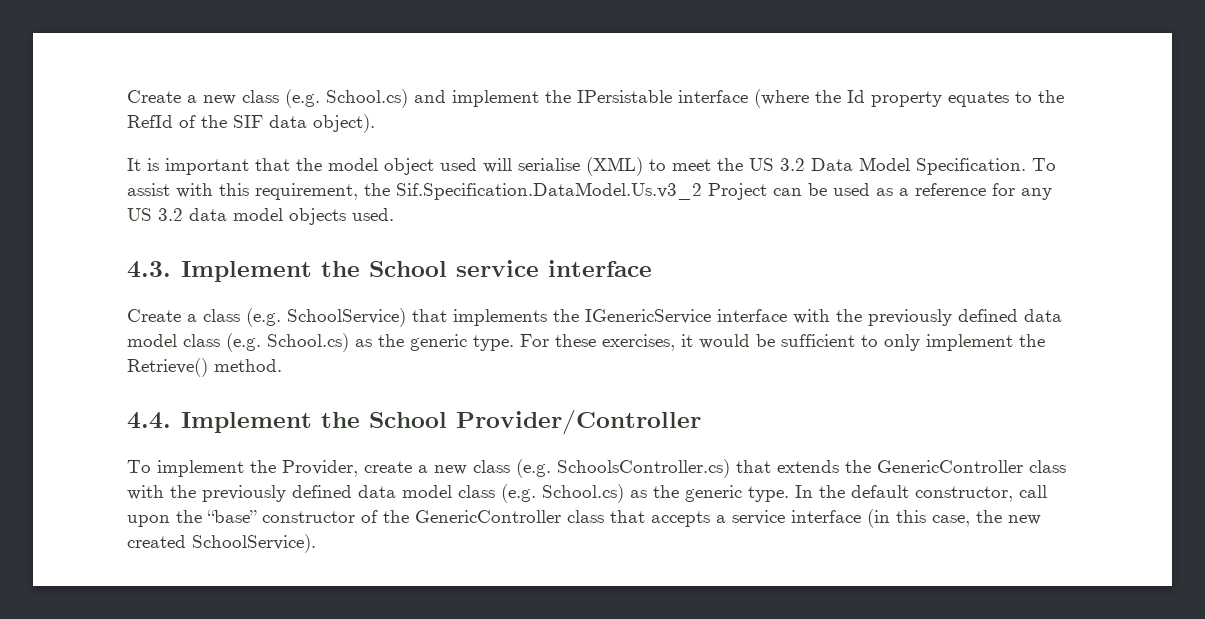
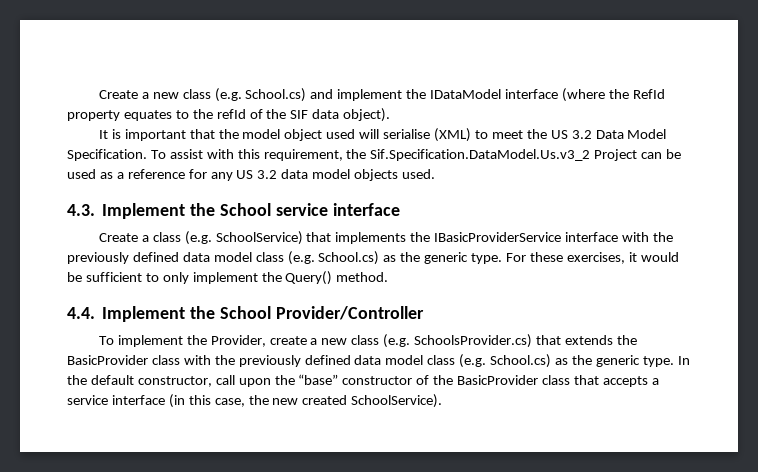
[577,90,672,103] IPersistable -> [430,89,502,99] IDataModel
[847,90,865,103] Id -> [632,89,665,99] RefId
[127,115,173,128] RefId -> [216,109,246,119] refId
[585,309,711,324] IGenericService -> [434,232,562,242] IBasicProviderService
[127,358,208,377] Retrieve() -> [285,271,333,285] Query()
[557,459,730,478] SchoolsController.cs) -> [414,334,533,348] SchoolsProvider.cs)
[877,460,1023,473] GenericController -> [67,355,148,365] BasicProvider
[415,510,561,523] GenericController -> [457,375,539,385] BasicProvider

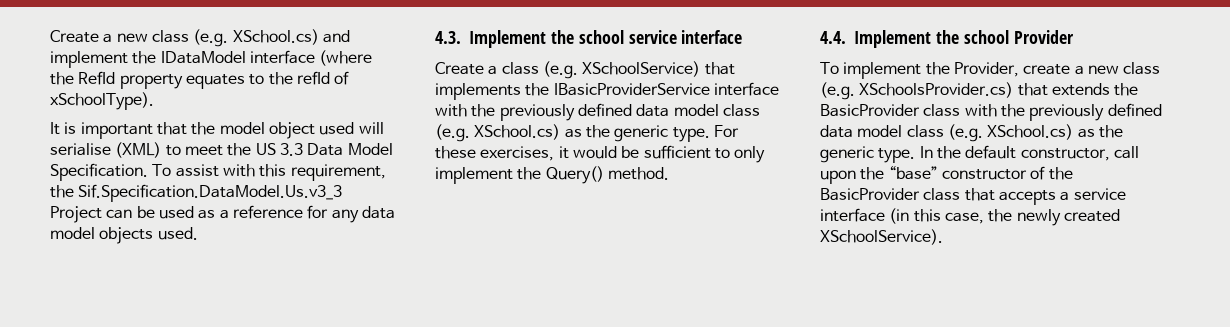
[245,88,307,102] School.cs) -> [232,29,319,45] XSchool.cs)
[266,108,391,122] the SIF data object). -> [50,92,154,110] xSchoolType).
[571,130,592,139] 3.2 -> [279,143,303,156] 3.3
[370,149,591,161] Sif.Specification.DataModel.Us.v3_2 -> [78,184,343,202] Sif.Specification.DataModel.Us.v3_3
[236,170,278,179] US 3.2 -> (359, 216) none
[219,203,271,216] School -> [578,30,624,44] school
[215,231,303,245] SchoolService) -> [582,61,701,77] XSchoolService)
[318,251,380,265] School.cs) -> [474,124,561,140] XSchool.cs)
[219,306,424,320] School Provider/Controller -> [963,30,1074,44] school Provider
[414,334,533,348] SchoolsProvider.cs) -> [859,82,1014,98] XSchoolsProvider.cs)
[490,354,552,368] School.cs) -> [987,124,1074,140] XSchool.cs)
[272,394,443,408] new created SchoolService). -> [1016,209,1120,226] [820,229,943,245] newly created XSchoolService).

